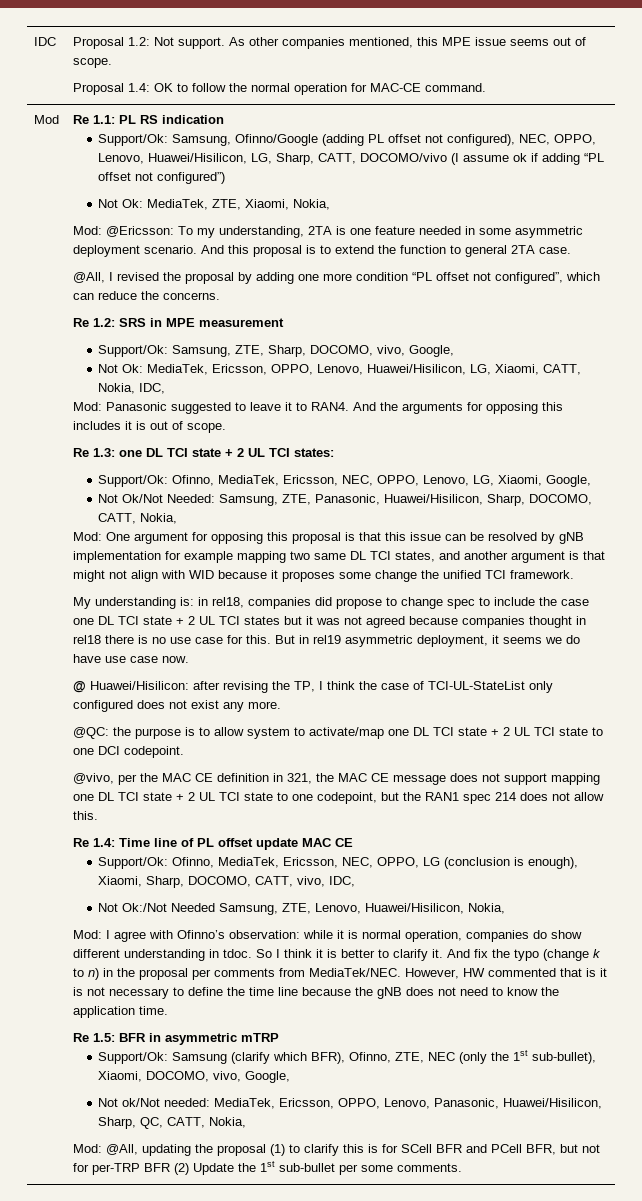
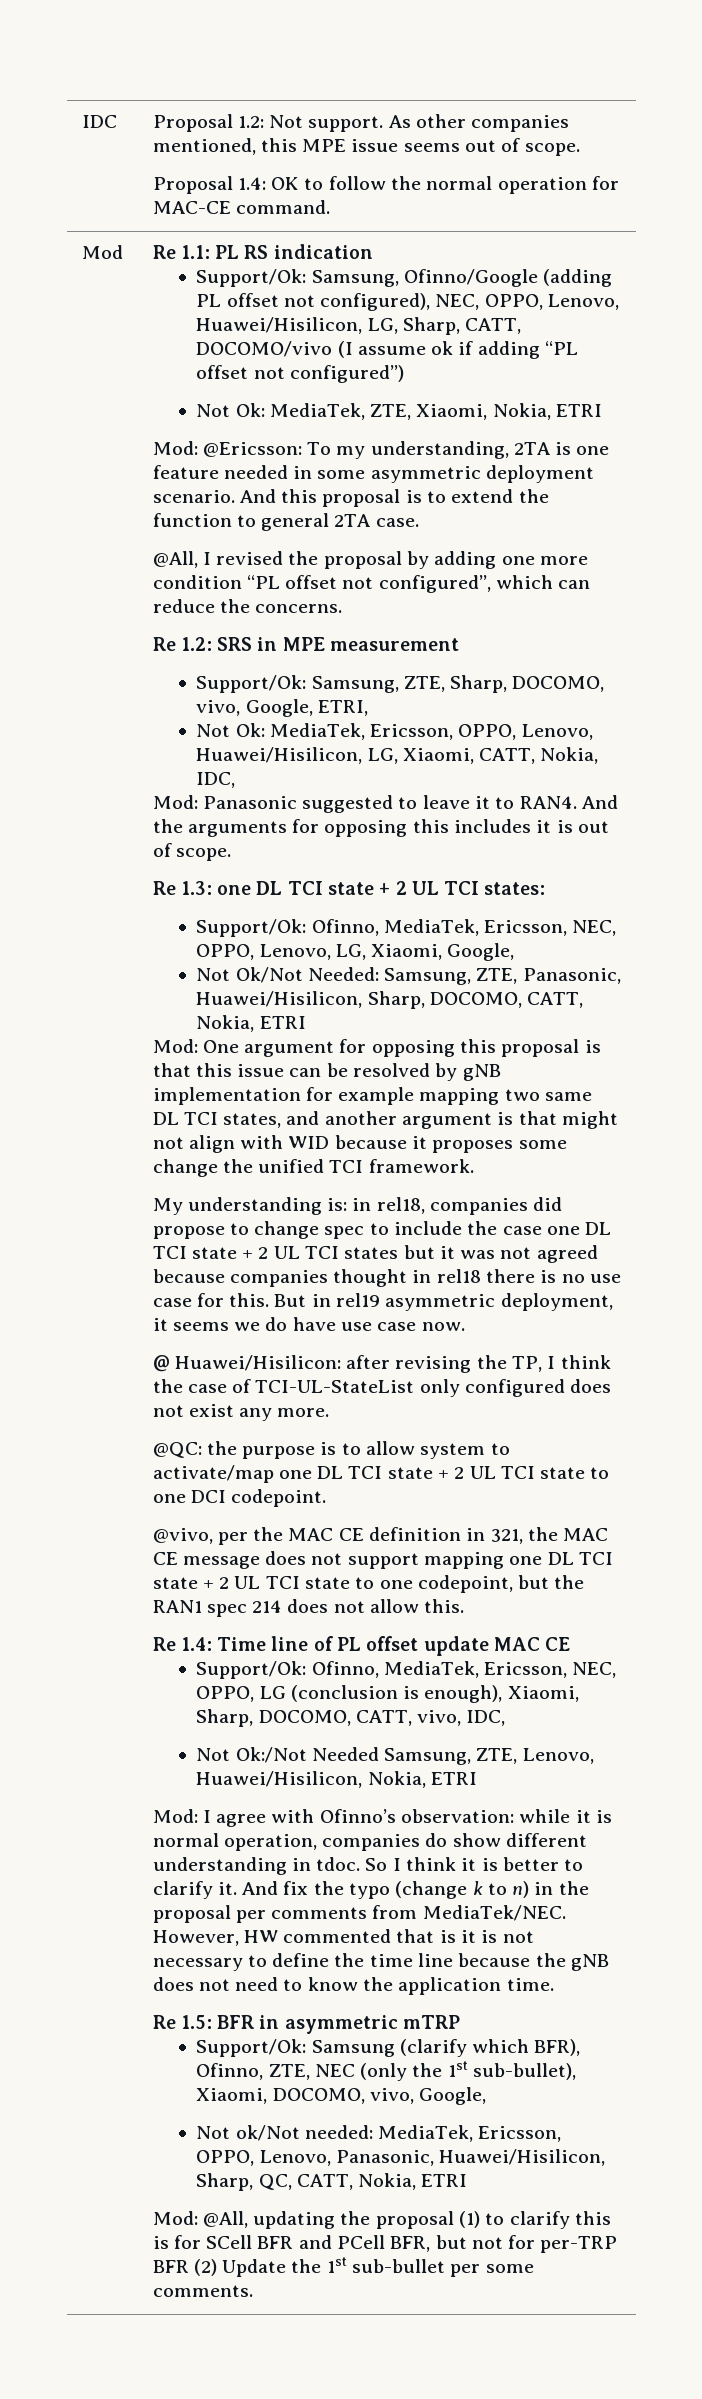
(331, 204) none -> [555,404,602,417] ETRI
(455, 351) none -> [317,700,368,716] ETRI,
(178, 518) none -> [259,1016,306,1029] ETRI
(506, 908) none -> [430,1772,477,1785] ETRI
(247, 1122) none -> [421,2174,468,2187] ETRI

